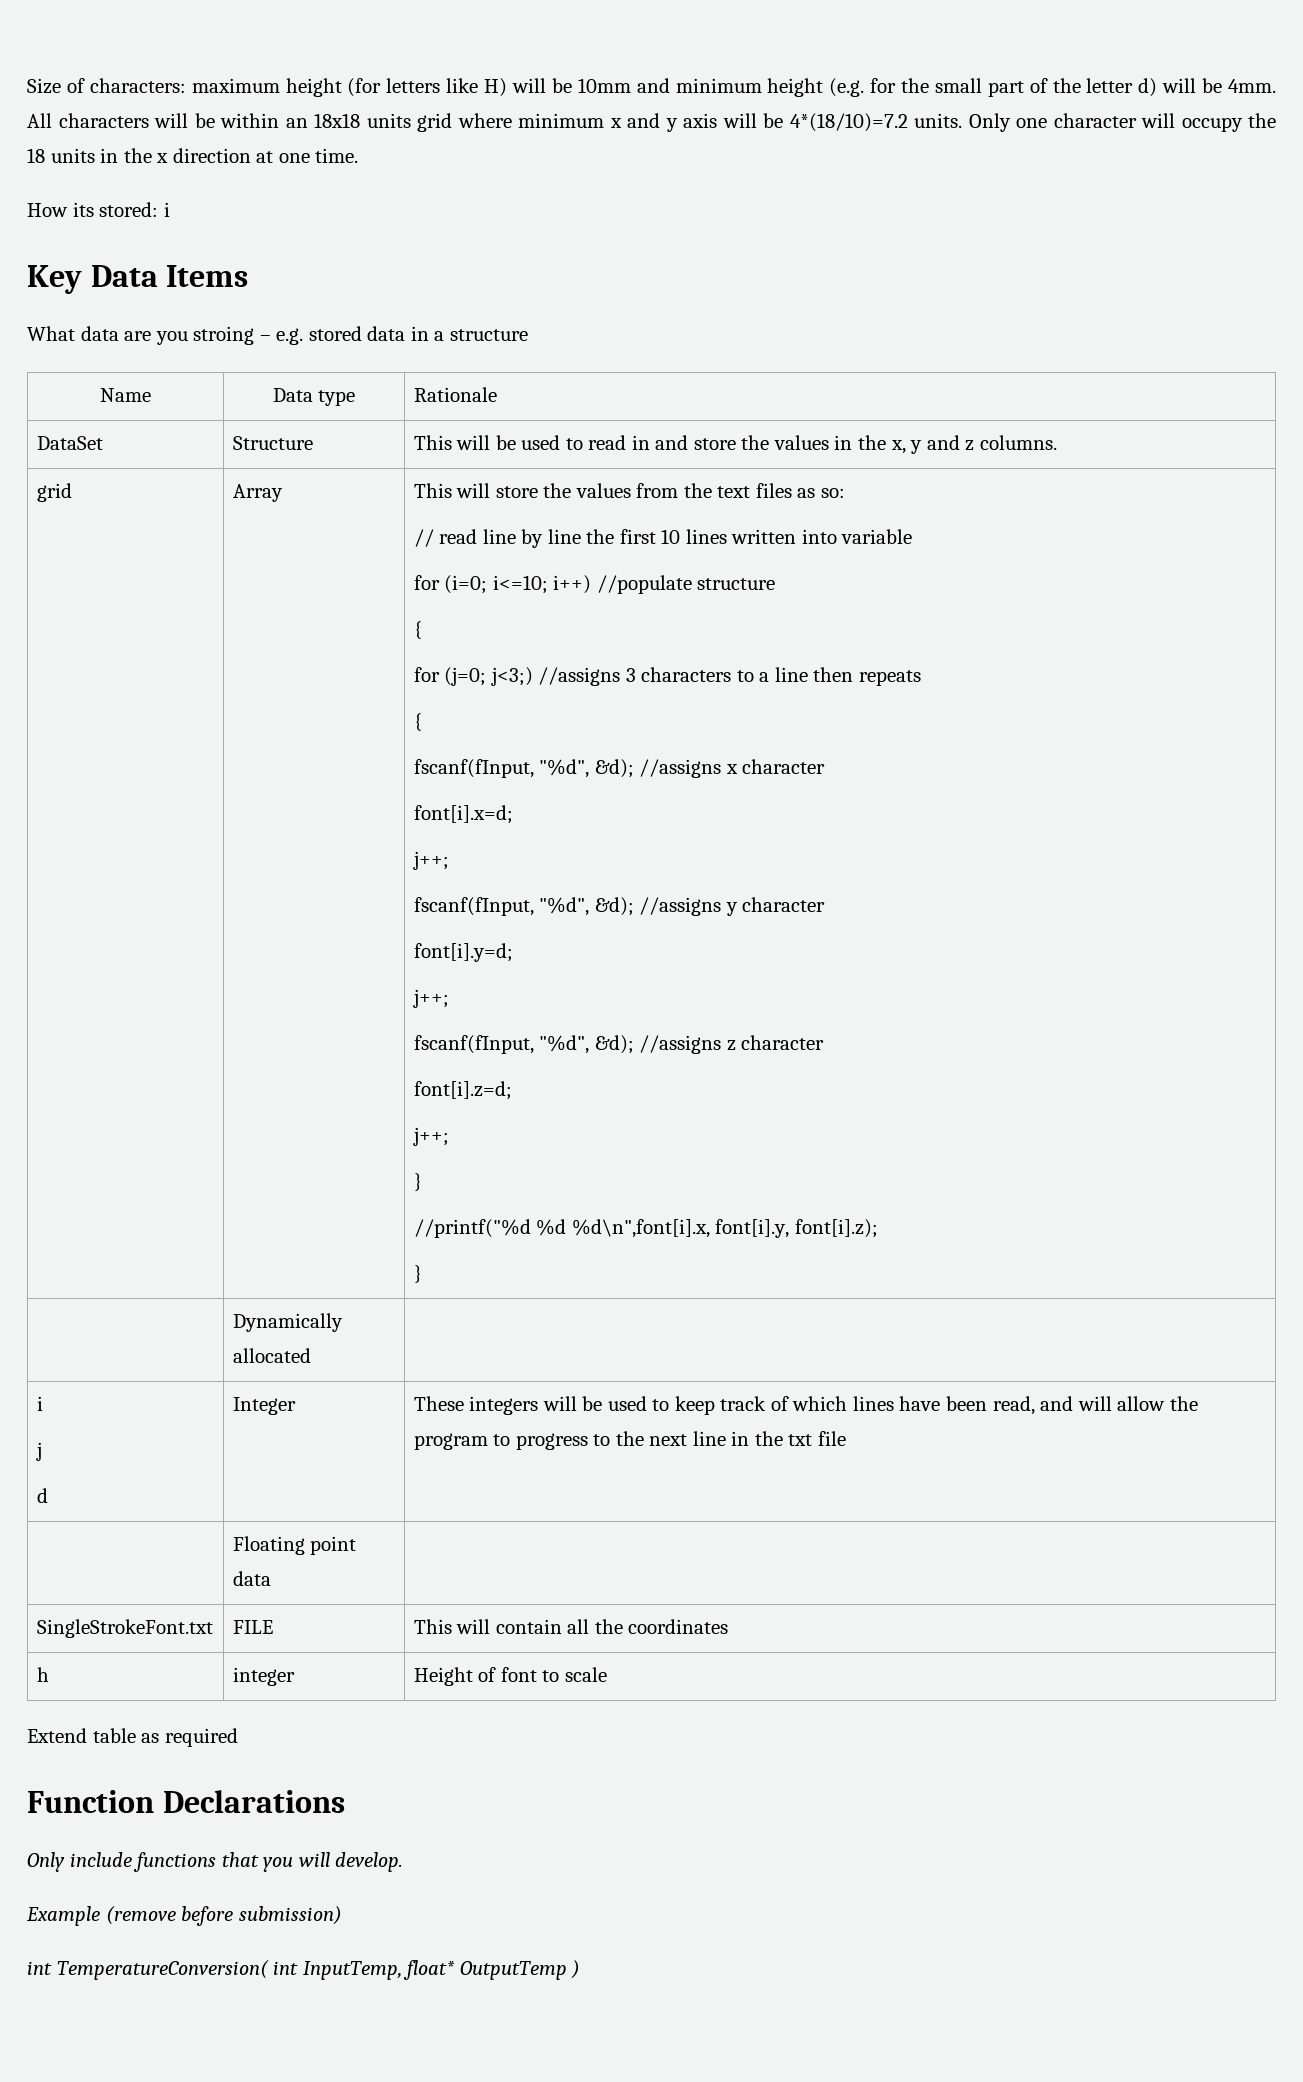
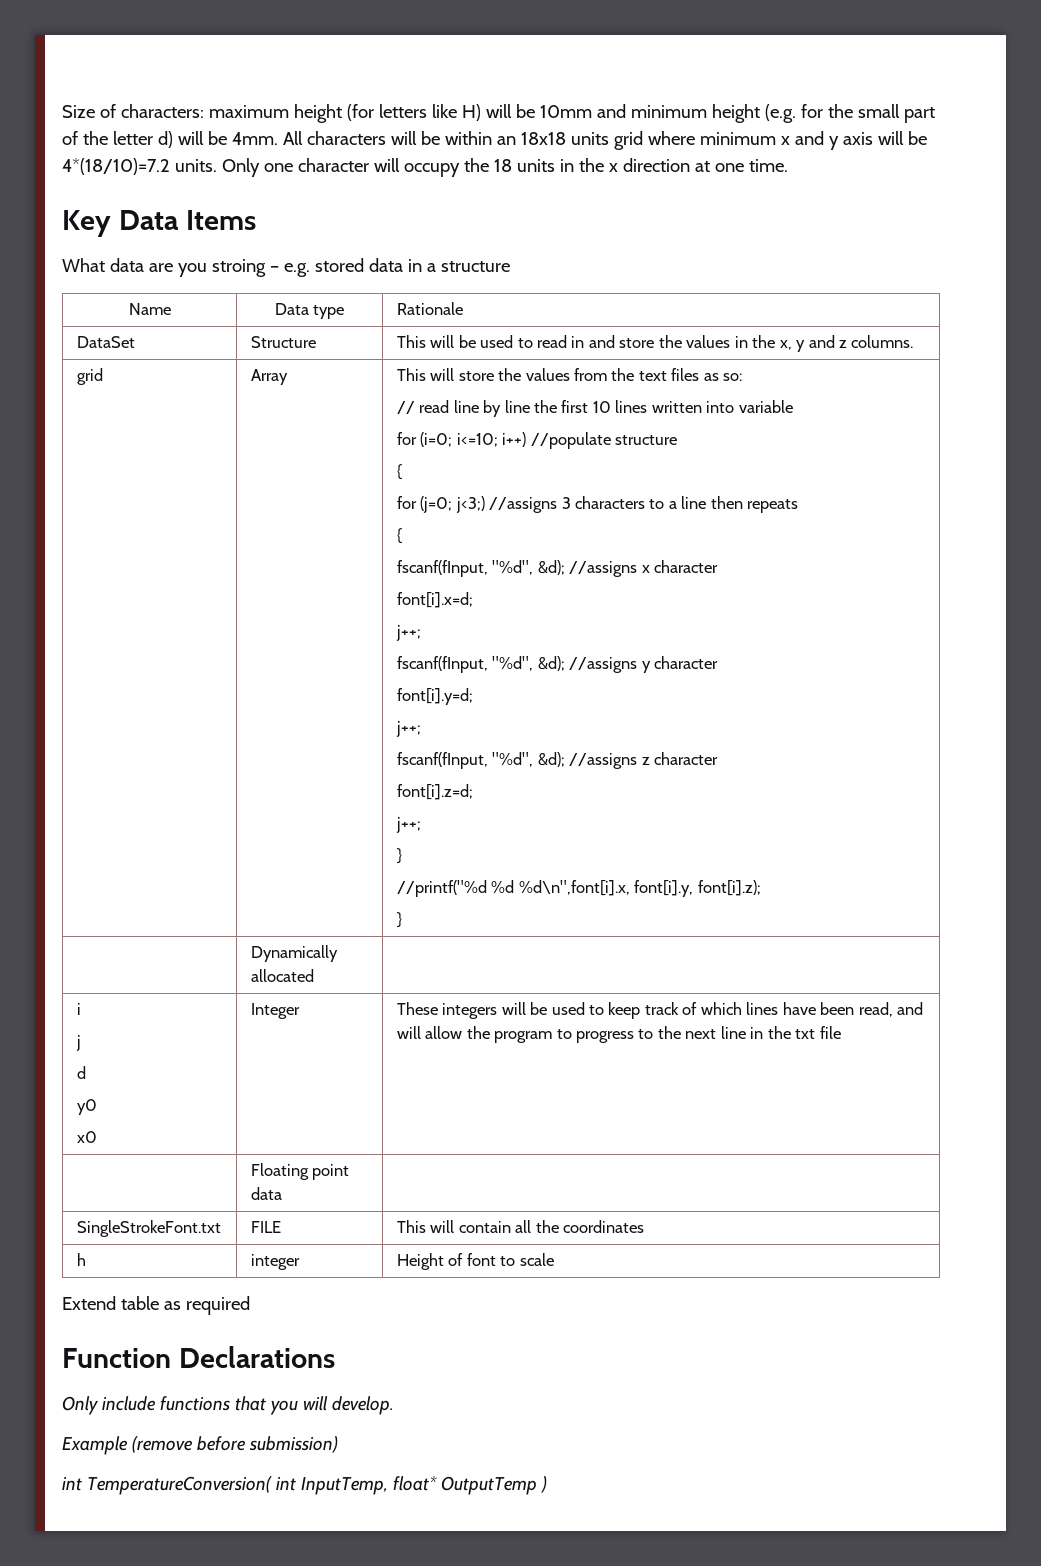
[27,202,170,217] // How its stored: i -> (788, 165) none
(48, 1495) none -> [76,1099,97,1115] [76,1131,97,1143] // y0 // x0

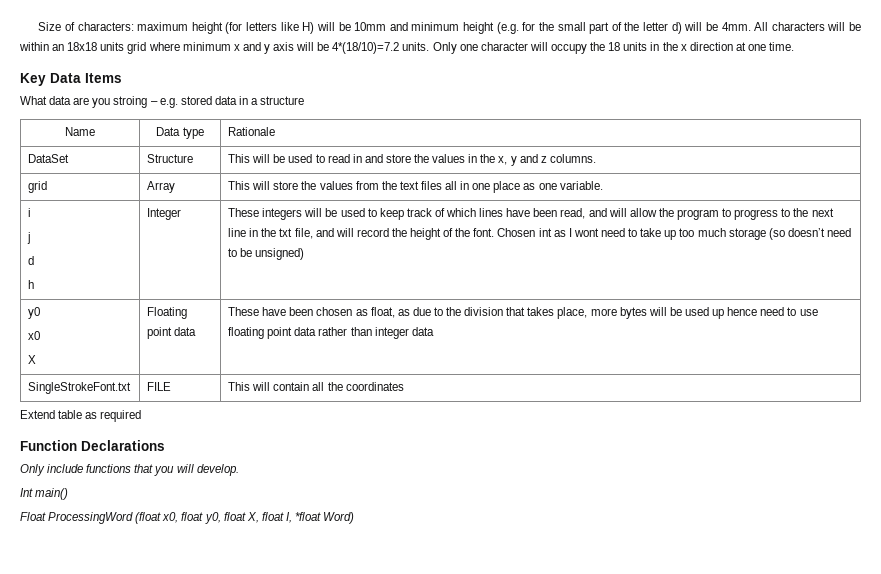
[703,373,743,381] [396,400,793,417] [396,432,677,449] [396,464,402,480] [396,496,799,513] [396,528,402,544] [396,560,718,577] [396,592,473,608] [395,625,421,641] [396,656,718,673] [396,688,473,705] [395,721,421,737] [396,752,718,769] [396,784,473,800] [395,817,421,833] [396,848,402,864] [396,880,761,897] [396,912,402,928] [250,945,338,962] [250,969,314,982] as so: // // read line by line the first 10 lines written into variable // for (i=0; i<=10; i++) //populate structure // { // for (j=0; j<3;) //assigns 3 characters to a line then repeats // { // fscanf(fInput, "%d", &d); //assigns x character // font[i].x=d; // j++; // fscanf(fInput, "%d", &d); //assigns y character // font[i].y=d; // j++; // fscanf(fInput, "%d", &d); //assigns z character // font[i].z=d; // j++; // } // //printf("%d %d %d\n",font[i].x, font[i].y, font[i].z); // } // | Dynamically allocated | -> [445,181,603,193] all in one place as one variable.
[76,1099,97,1115] [76,1131,97,1143] y0 // x0 -> [28,280,35,289] h
[819,1026,841,1039] [250,1163,350,1180] [250,1187,282,1200] file // | Floating point data | -> [294,228,851,240] [228,248,305,260] [28,307,41,319] [28,331,41,340] [28,355,37,364] [147,307,188,319] [147,327,197,339] [228,307,818,319] [228,327,434,339] file, and will record the height of the font. Chosen int as I wont need to take up too much storage (so doesn’t need to be unsigned) // y0 // x0 // X | Floating point data | These have been chosen as float, as due to the division that takes place, more bytes will be used up hence need to use floating point data rather than integer data
[76,1253,86,1266] [250,1254,300,1270] [396,1253,554,1270] // h | integer | Height of font to scale -> (404, 386) none
[62,1436,338,1455] [62,1476,547,1495] Example (remove before submission) // int TemperatureConversion( int InputTemp, float* OutputTemp ) -> [20,488,69,500] [20,512,355,524] Int main() // Float ProcessingWord (float x0, float y0, float X, float I, *float Word)

